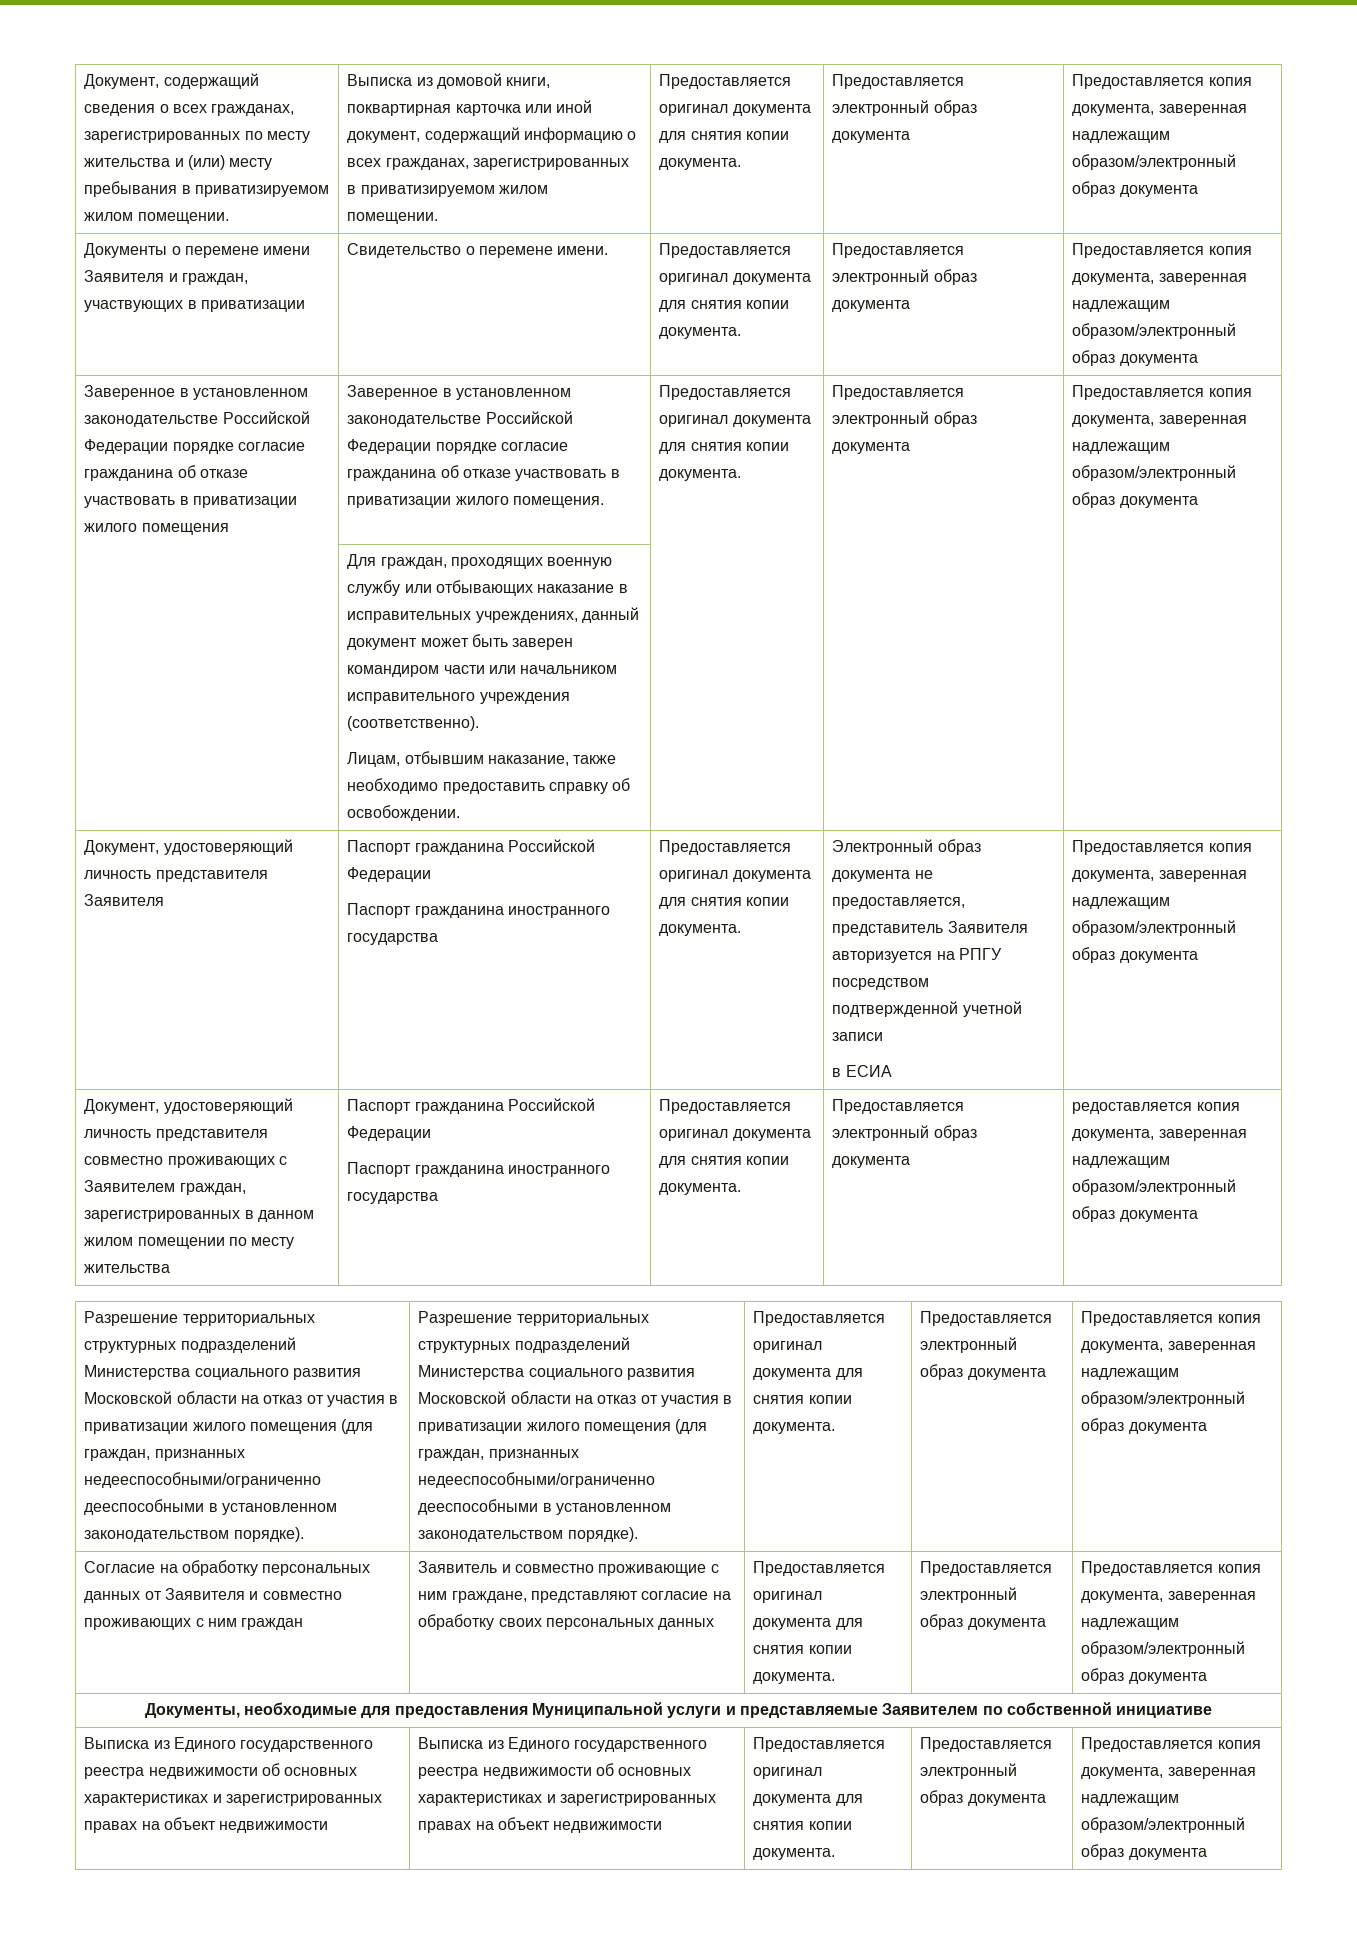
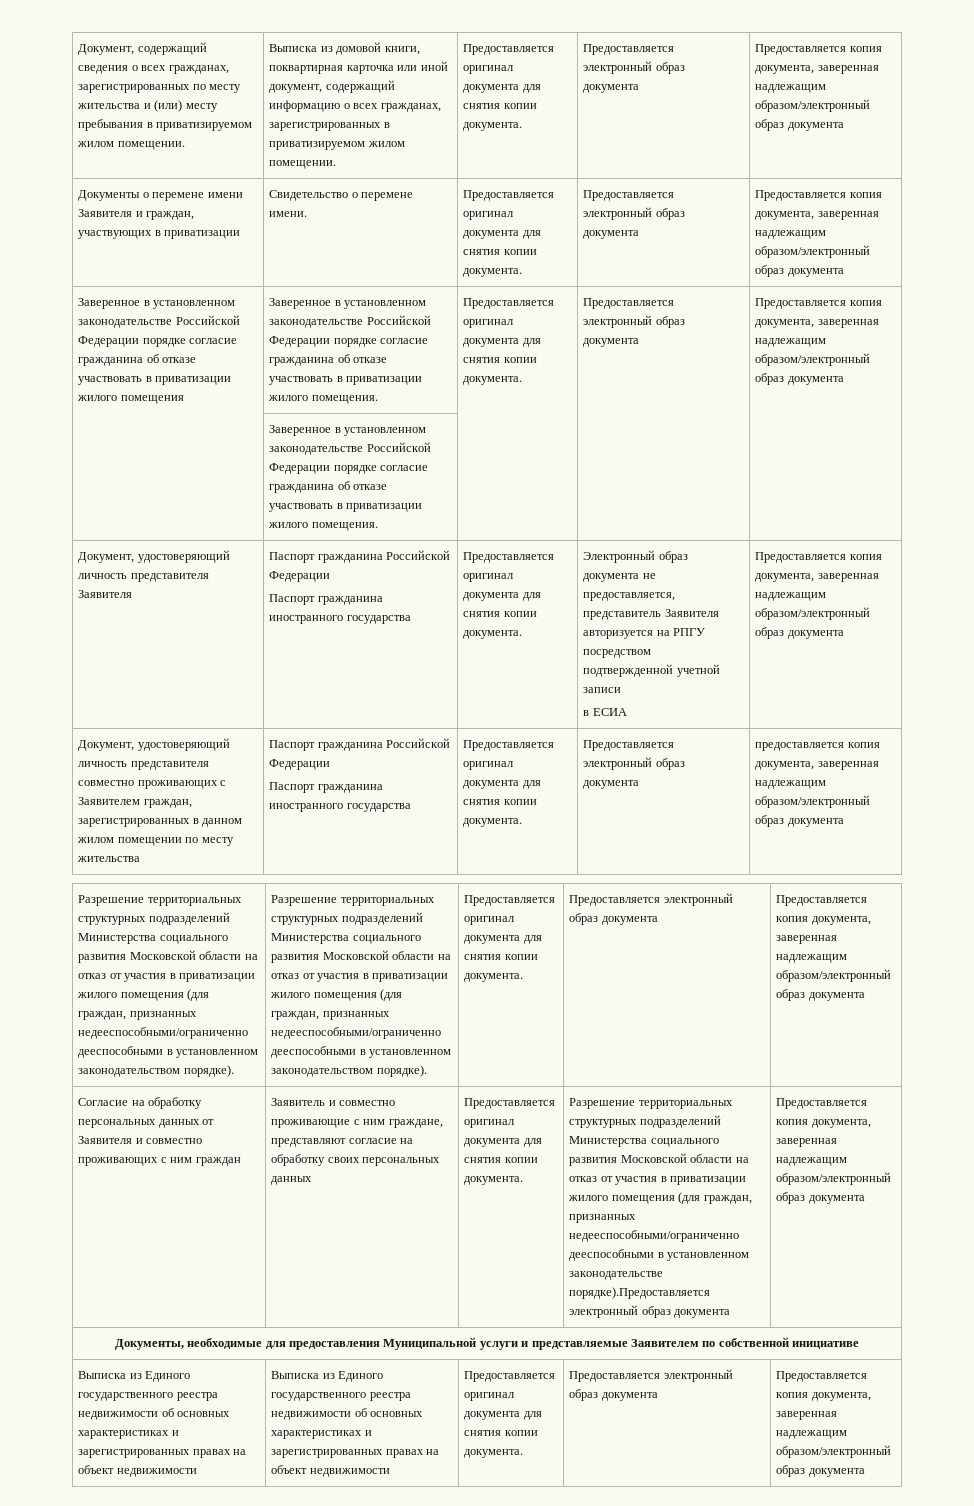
[347,554,613,569] [347,580,628,596] [347,607,639,623] [347,634,574,650] [347,665,618,677] [347,692,570,704] [347,716,480,731] [347,751,617,767] [347,778,631,794] [347,805,461,821] Для граждан, проходящих военную службу или отбывающих наказание в исправительных учреждениях, данный документ может быть заверен командиром части или начальником исправительного учреждения (соответственно). // Лицам, отбывшим наказание, также необходимо предоставить справку об освобождении. -> [269,425,427,436] [269,442,431,455] [269,463,429,474] [269,481,388,493] [269,503,423,512] [268,522,378,531] Заверенное в установленном законодательстве Российской Федерации порядке согласие гражданина об отказе участвовать в приватизации жилого помещения.
[1072,1102,1193,1114] редоставляется -> [755,742,845,751] предоставляется
[920,1561,1053,1576] Предоставляется -> [569,1098,733,1109] [569,1115,721,1128] [569,1136,719,1147] [569,1153,749,1166] [569,1176,746,1185] [568,1192,752,1204] [569,1214,637,1223] [569,1230,740,1242] [569,1249,750,1261] [569,1271,664,1280] [569,1287,711,1299] Разрешение территориальных структурных подразделений Министерства социального развития Московской области на отказ от участия в приватизации жилого помещения (для граждан, признанных недееспособными/ограниченно дееспособными в установленном законодательстве порядке).Предоставляется

